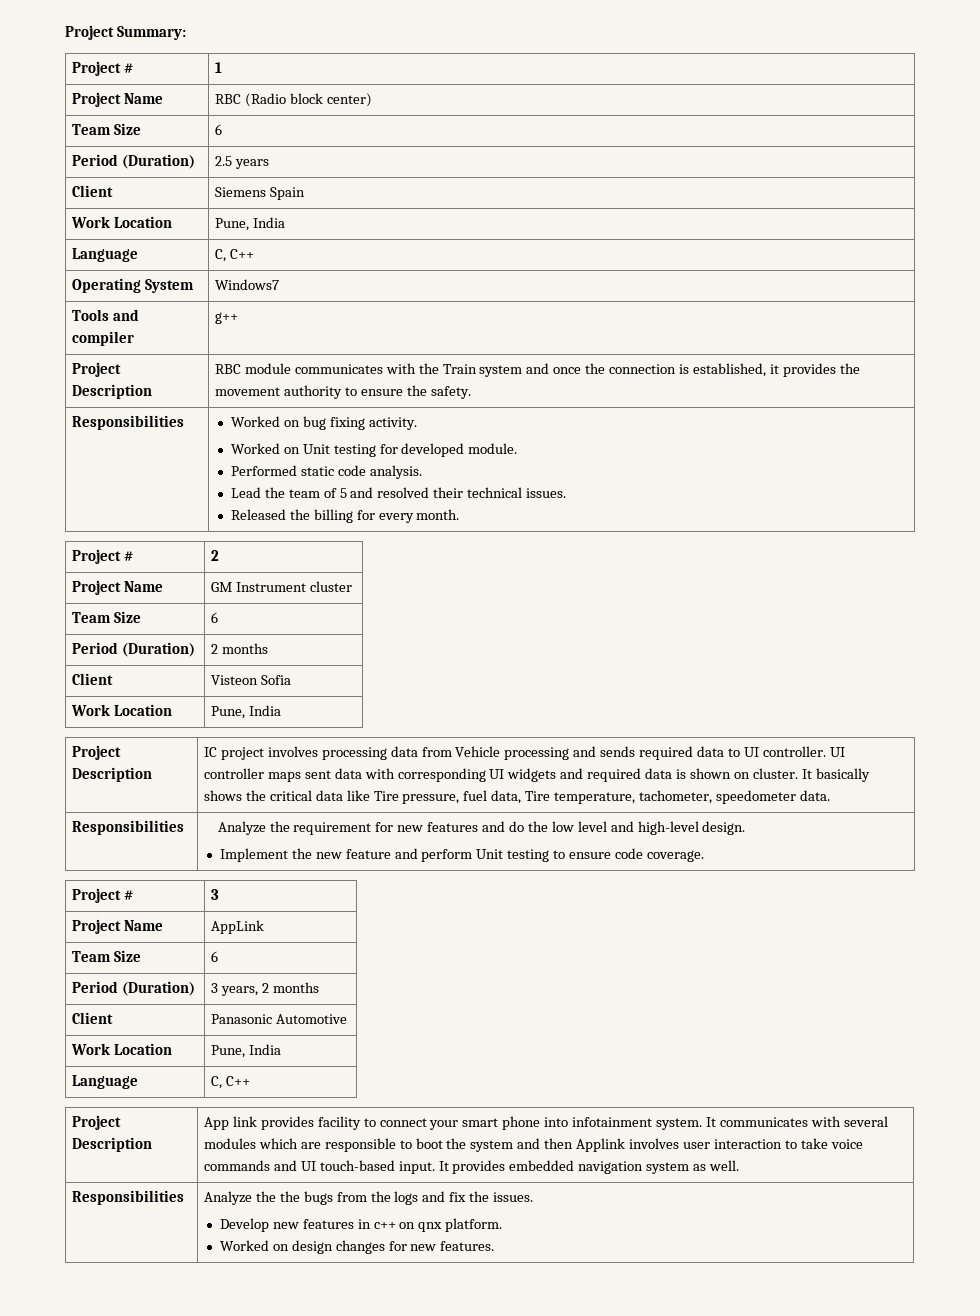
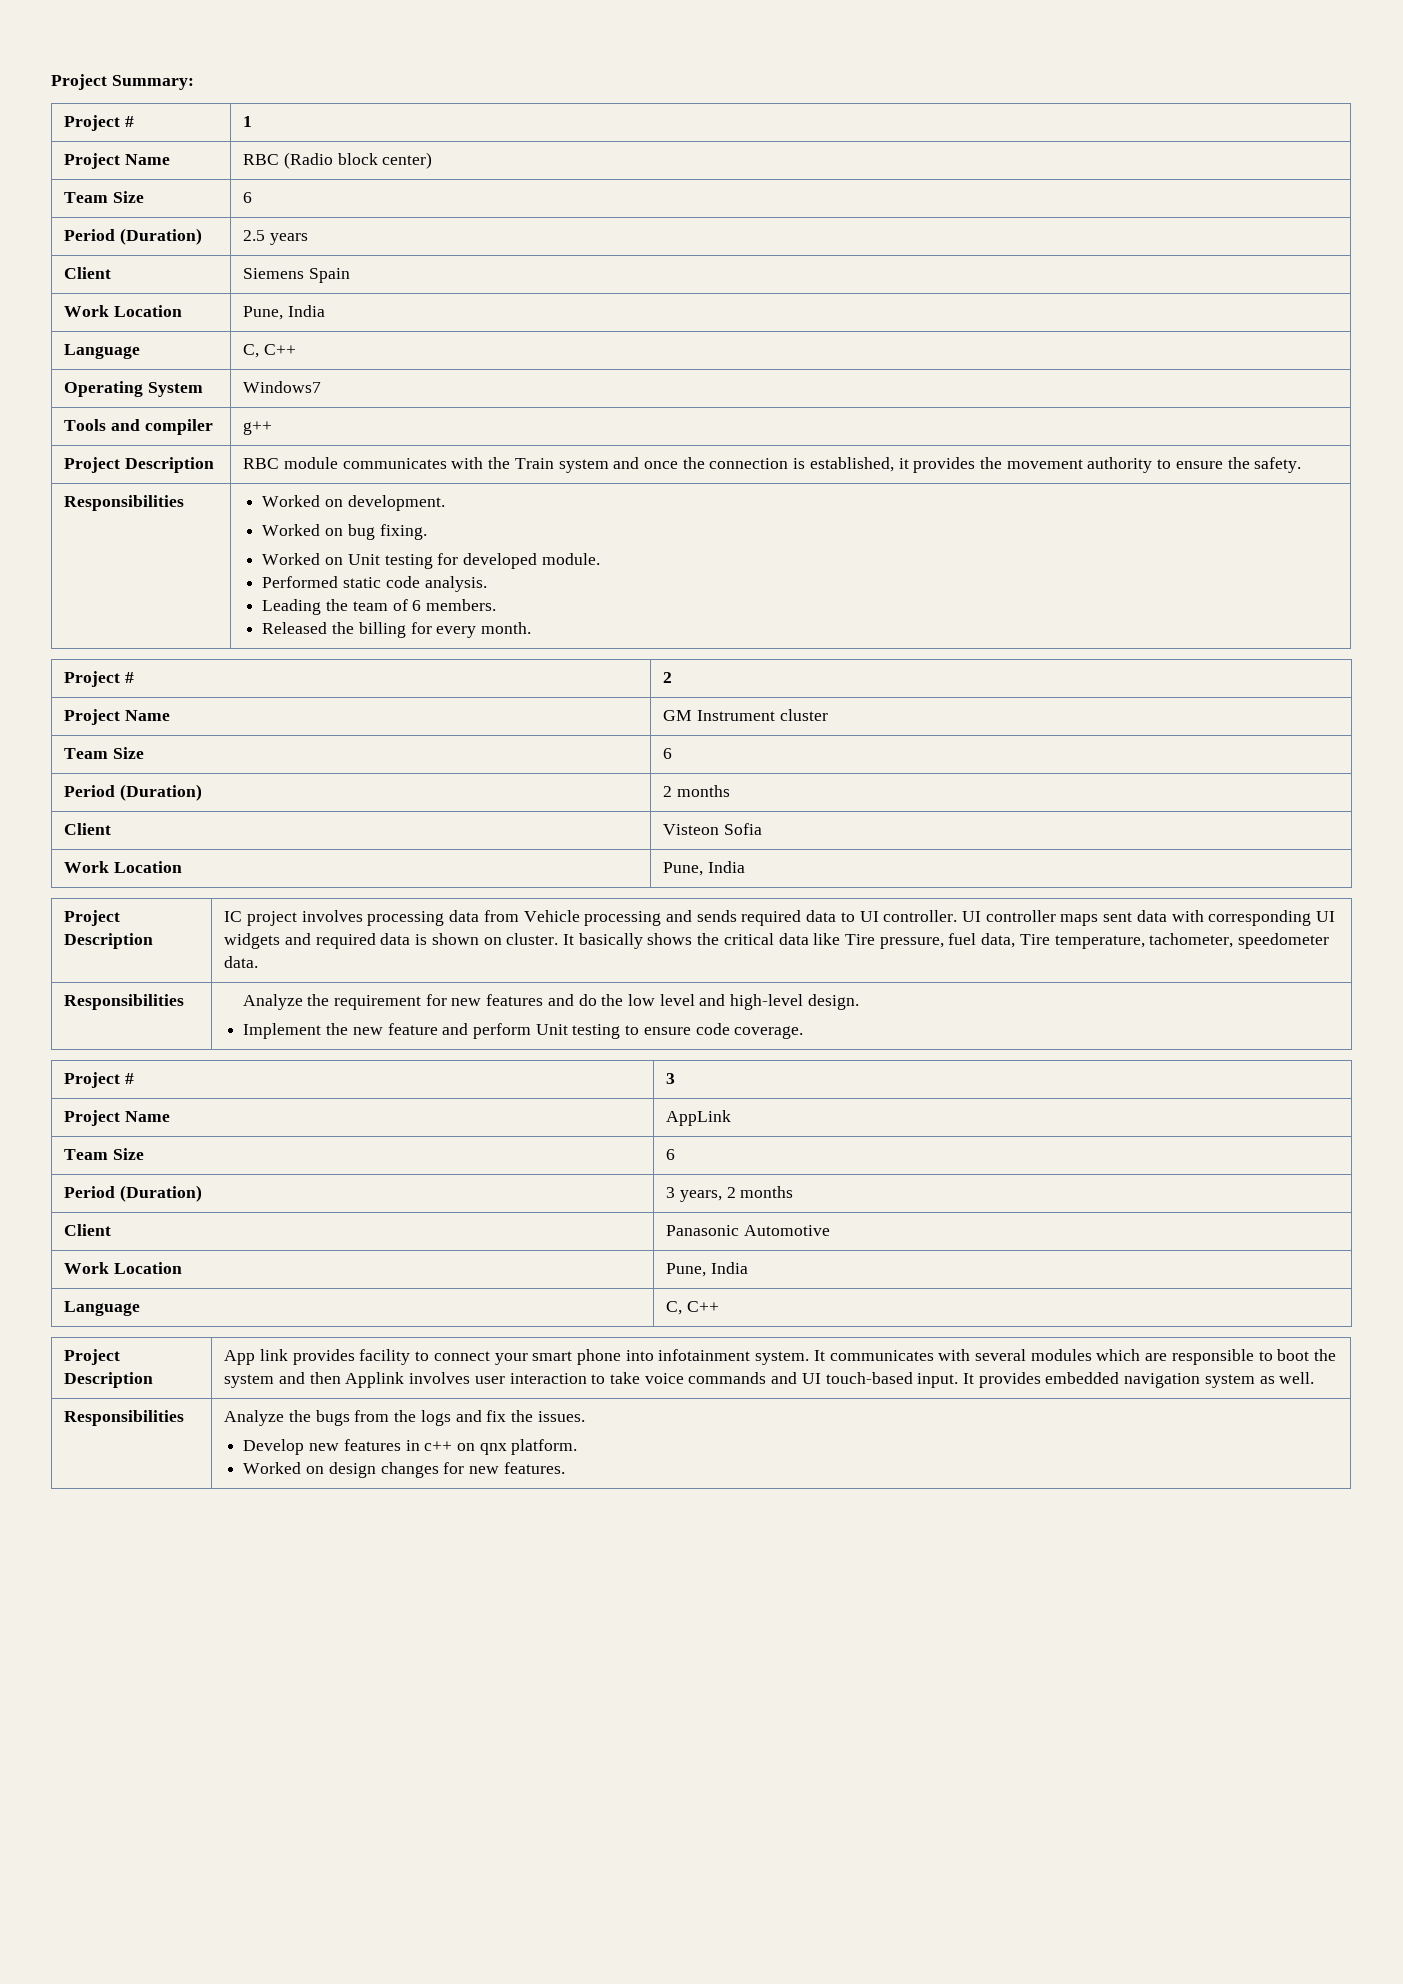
[302,416,417,430] bug fixing activity. -> [347,495,445,511] [262,524,427,540] development. // Worked on bug fixing.
[230,487,261,498] Lead -> [262,599,322,615] Leading
[339,487,567,498] 5 and resolved their technical issues. -> [412,599,497,611] 6 members.
[279,1191,300,1202] the -> (311, 1416) none

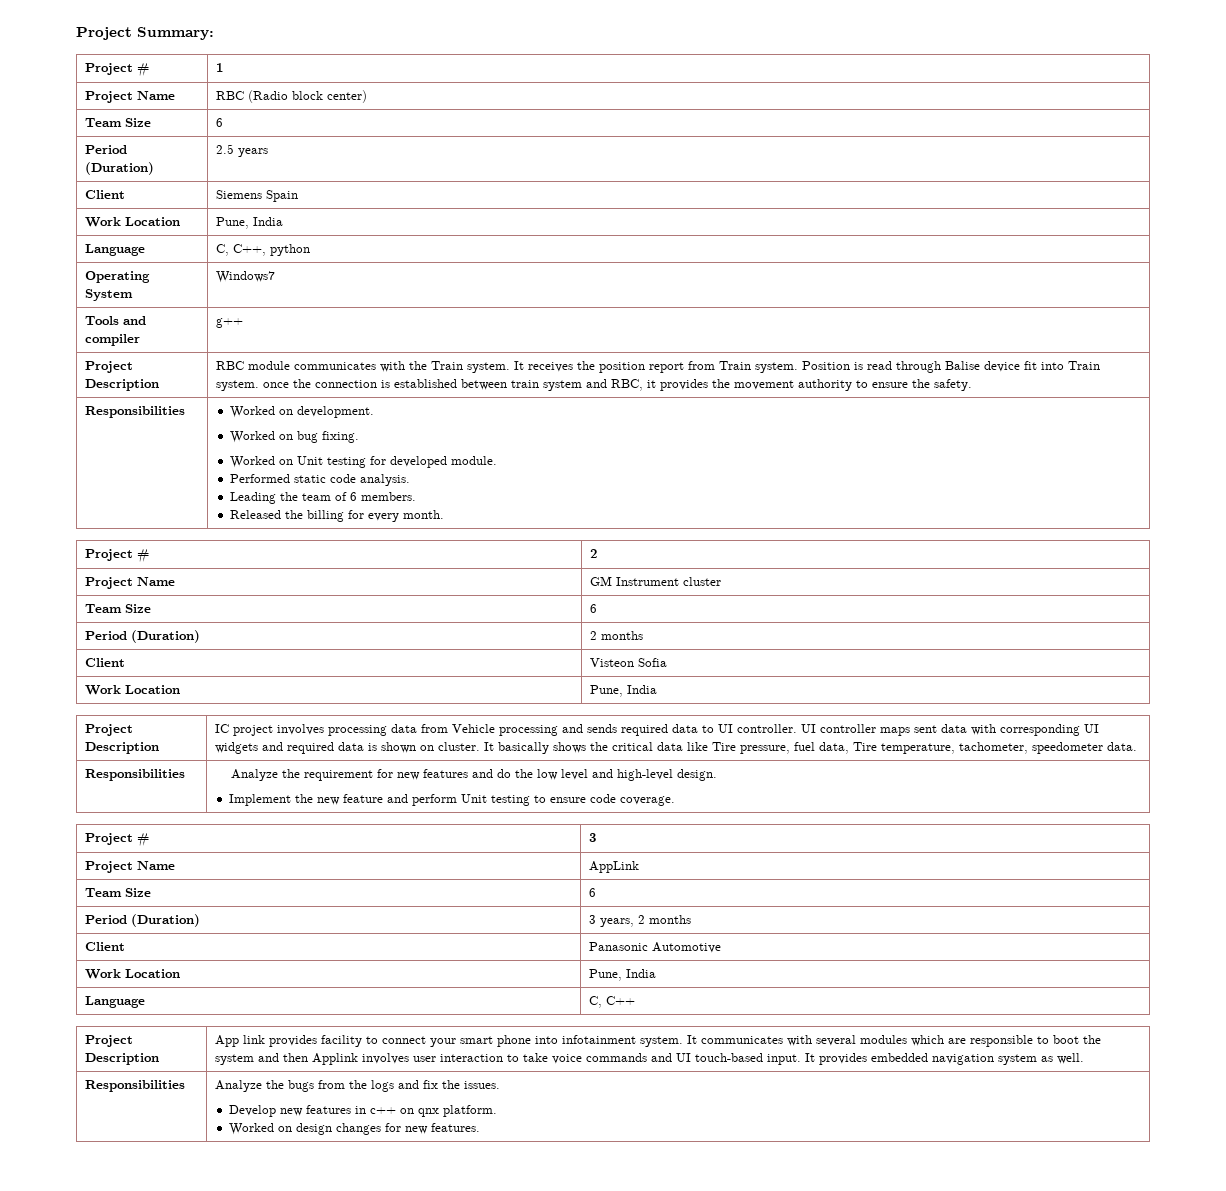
[263,344,296,355] C++ -> [232,244,310,256] C++, python
[558,457,894,473] system and once the connection is established, -> [466,361,1100,373] [215,379,643,391] system. It receives the position report from Train system. Position is read through Balise device fit into Train system. once the connection is established between train system and RBC,

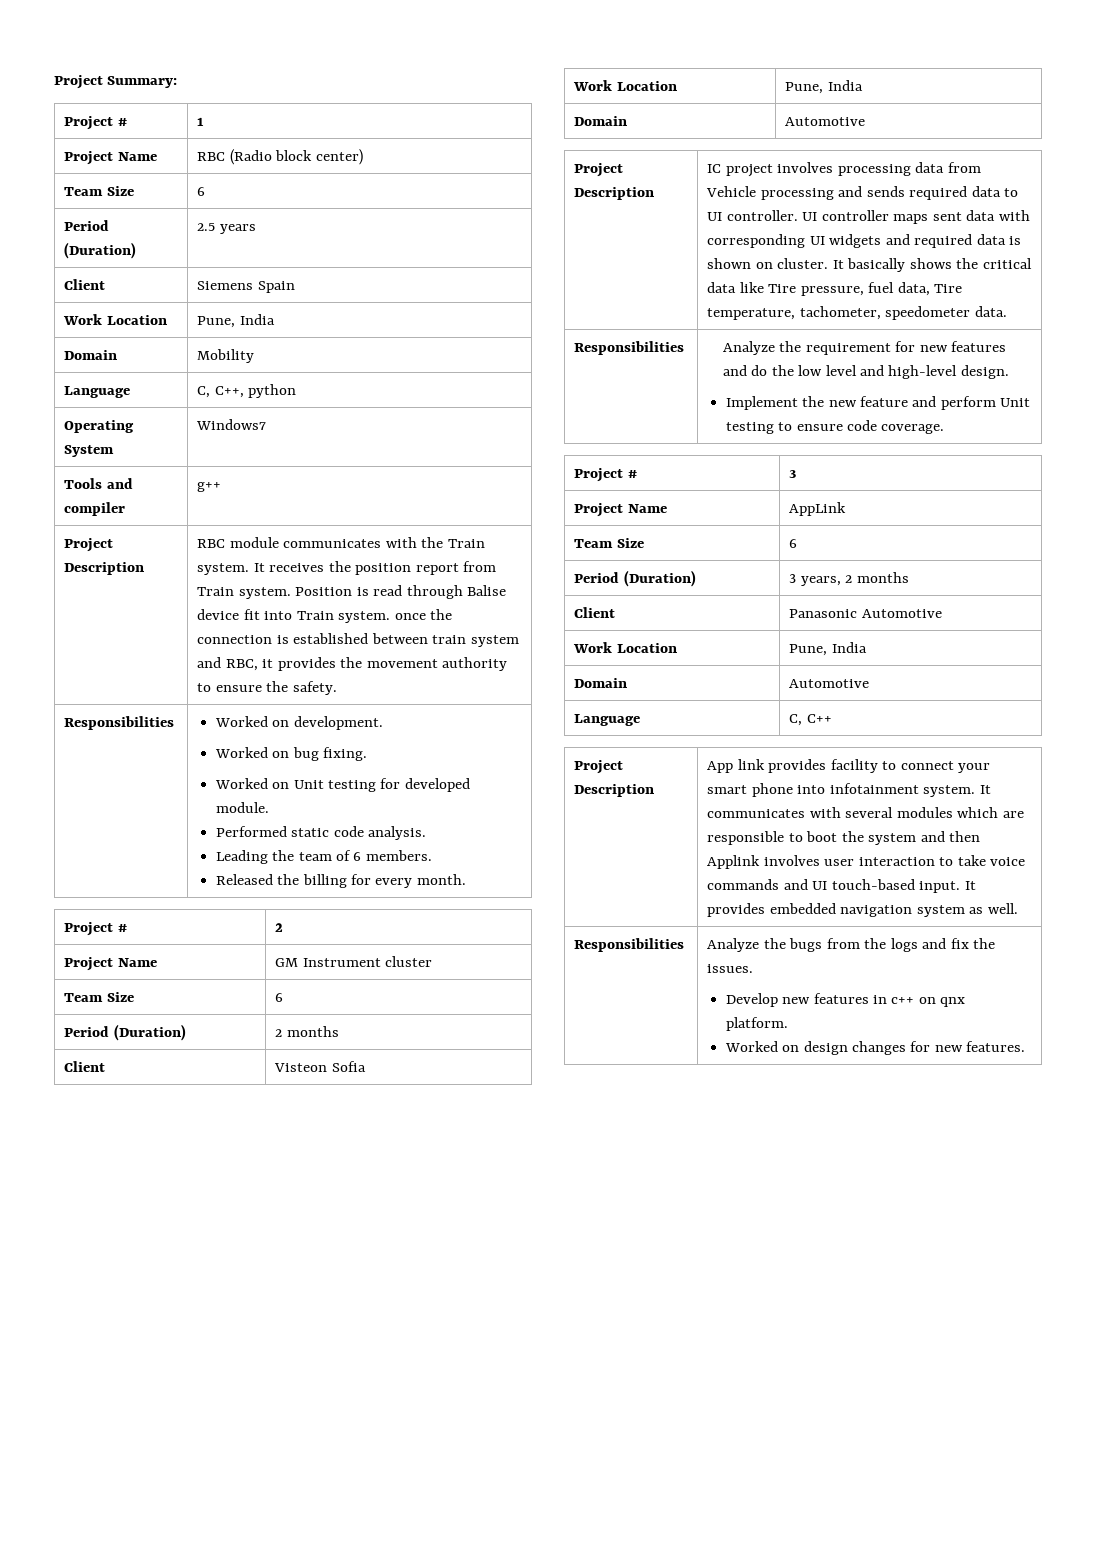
(283, 221) none -> [64,350,118,360] [197,349,255,363] // Domain | Mobility
(657, 689) none -> [574,116,628,126] [785,117,866,126] // Domain | Automotive
(656, 973) none -> [574,678,628,688] [789,679,870,688] // Domain | Automotive

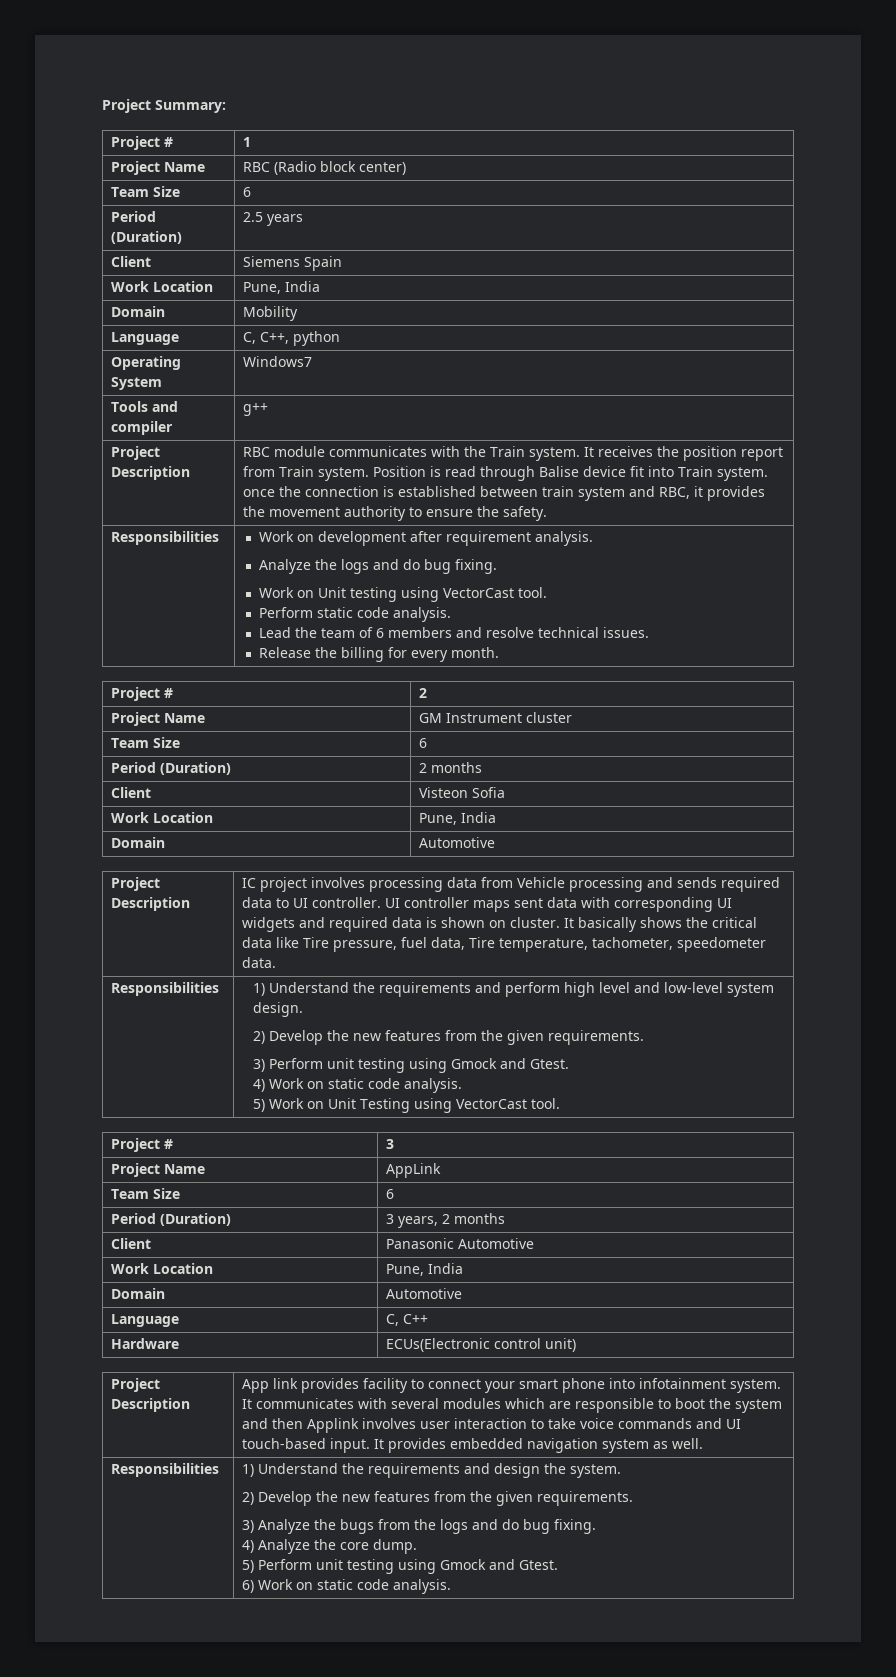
[214,716,383,730] [214,747,367,761] [214,778,268,789] Worked on development. // Worked on bug fixing. // Worked -> [258,531,593,546] [258,559,497,574] [258,587,294,598] Work on development after requirement analysis. // Analyze the logs and do bug fixing. // Work
[380,778,470,792] [215,802,269,813] [215,826,426,840] [215,850,268,864] for developed module. // Performed static code analysis. // Leading -> [400,587,547,602] [258,607,451,622] [258,627,291,638] using VectorCast tool. // Perform static code analysis. // Lead
[365,850,432,861] [215,874,273,885] members. // Released -> [387,627,649,638] [258,647,311,658] members and resolve technical issues. // Release
[722,341,1006,355] [722,365,1009,379] [725,396,1031,410] [725,420,945,434] Analyze the requirement for new features and do the low level and high-level design. // Implement the new feature and perform Unit testing to ensure code coverage. -> [252,982,774,997] [252,1002,303,1017] [252,1030,644,1045] [252,1058,569,1073] [252,1078,462,1093] [252,1098,560,1113] 1) Understand the requirements and perform high level and low-level system design. // 2) Develop the new features from the given requirements. // 3) Perform unit testing using Gmock and Gtest. // 4) Work on static code analysis. // 5) Work on Unit Testing using VectorCast tool.
(832, 718) none -> [111,1338,180,1349] [386,1338,577,1352] // Hardware | ECUs(Electronic control unit)
(685, 945) none -> [242,1463,622,1478] [242,1491,634,1506] [242,1520,255,1533] 1) Understand the requirements and design the system. // 2) Develop the new features from the given requirements. // 3)
[950,938,996,949] [707,964,754,973] [725,993,966,1007] [725,1017,788,1031] [724,1041,1026,1055] fix the issues. // Develop new features in c++ on qnx platform. // Worked on design changes for new features. -> [502,1519,597,1534] [242,1539,418,1554] [242,1559,559,1574] [242,1579,452,1594] do bug fixing. // 4) Analyze the core dump. // 5) Perform unit testing using Gmock and Gtest. // 6) Work on static code analysis.

